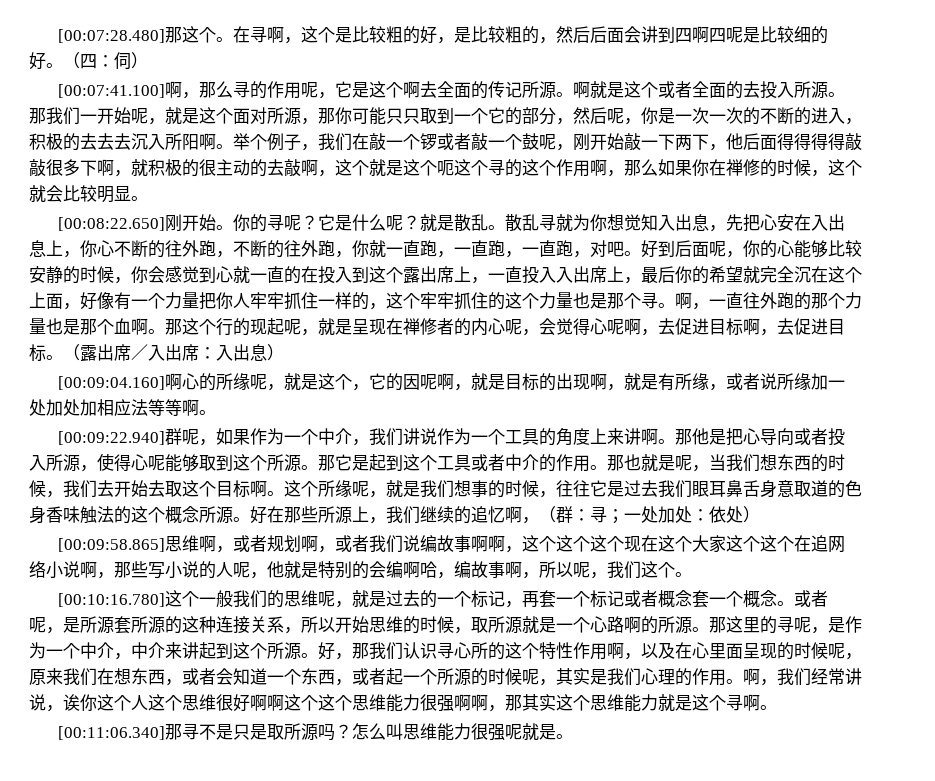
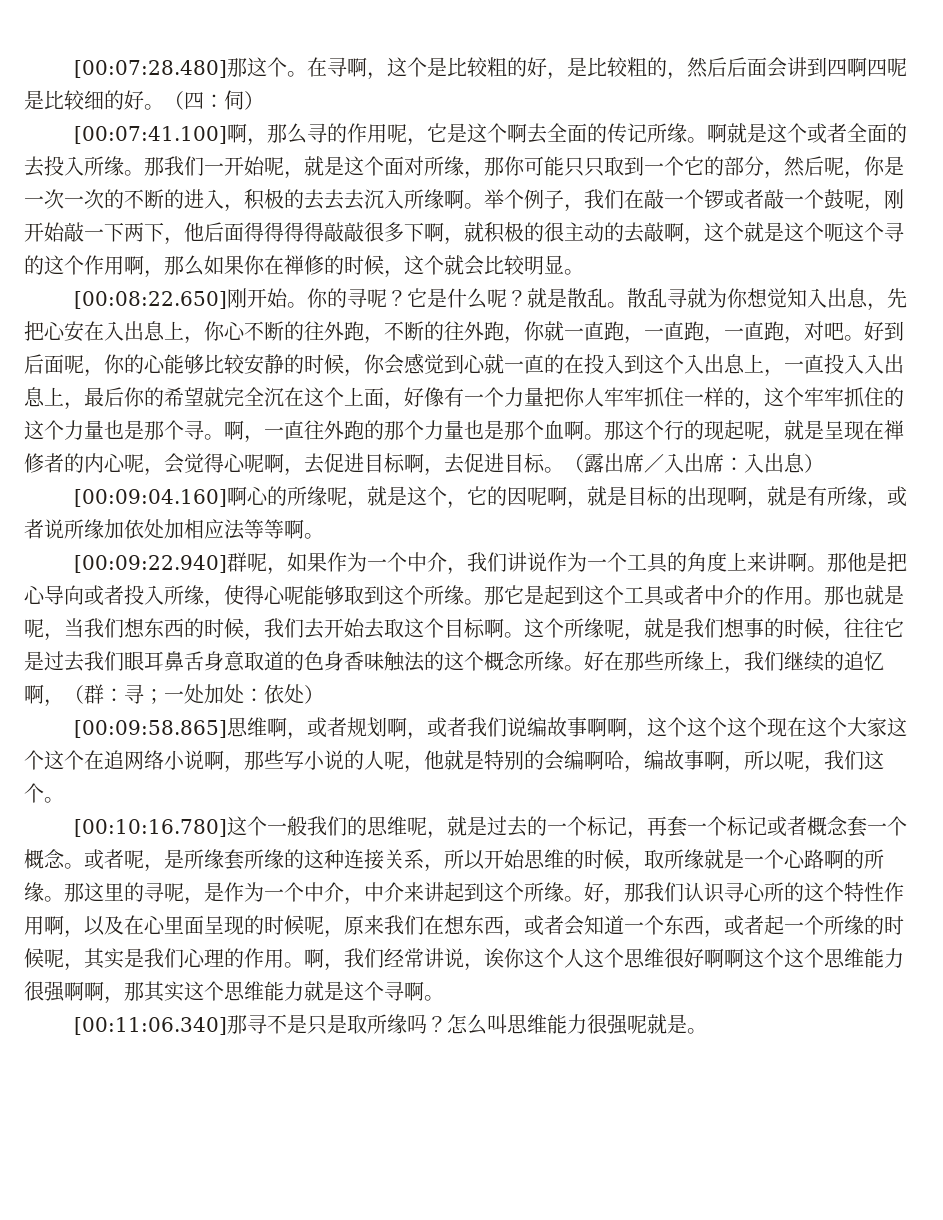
[539,81,557,99] 源 -> [666,123,687,143] 缘
[811,81,829,99] 源 -> [104,156,124,176] 缘
[284,107,301,125] 源 -> [444,156,464,176] 缘
[182,133,199,150] 阳 -> [424,189,444,209] 缘
[403,266,454,283] 露出席 -> [684,354,745,374] 入出息
[590,266,607,283] 席 -> [24,387,45,407] 息
[828,380,846,388] [29,399,63,416] 一处加 -> [124,519,144,539] 依
[63,454,80,472] 源 -> [184,585,204,605] 缘
[284,454,301,472] 源 -> [444,585,464,605] 缘
[216,506,233,524] 源 -> [544,651,564,671] 缘
[335,506,352,524] 源 -> [684,651,704,671] 缘
[97,616,165,634] 源套所源 -> [204,849,284,870] 缘套所缘
[505,616,522,634] 源 -> [684,849,704,869] 缘
[675,616,692,634] 源 -> [24,882,44,902] 缘
[284,642,301,660] 源 -> [544,882,564,902] 缘
[454,668,471,686] 源 -> [844,915,864,935] 缘
[301,723,319,741] 源 -> [386,1014,407,1034] 缘

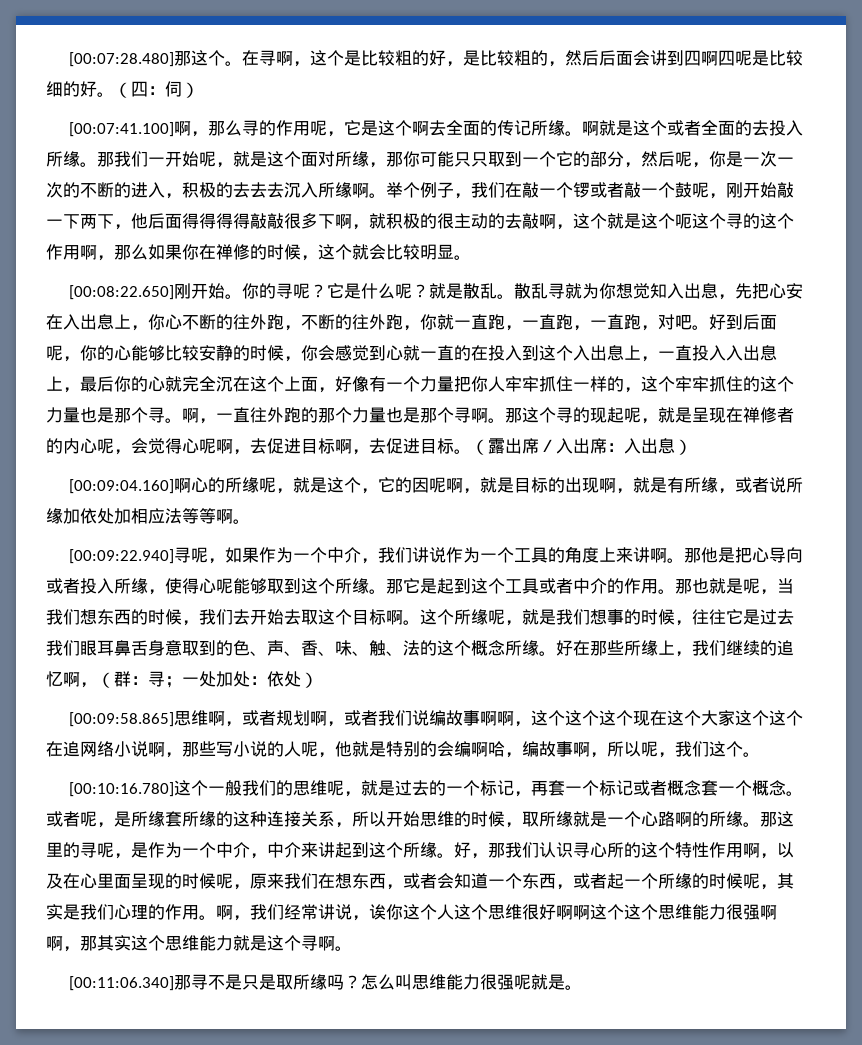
[164,387,204,407] 希望 -> [148,376,165,392] 心
[544,420,564,439] 血 -> [454,407,471,423] 寻
[664,420,684,440] 行 -> [556,407,573,423] 寻
[226,552,247,572] 群 -> [173,547,191,563] 寻
[264,651,405,672] 道的色身香味触 -> [199,640,403,656] 到的色、声、香、味、触、

